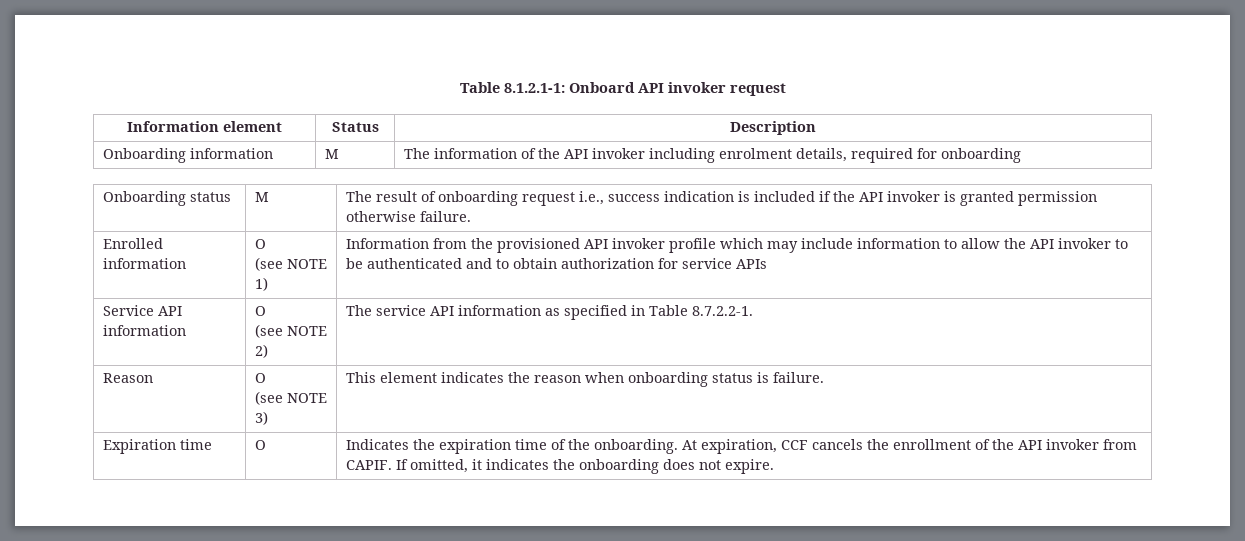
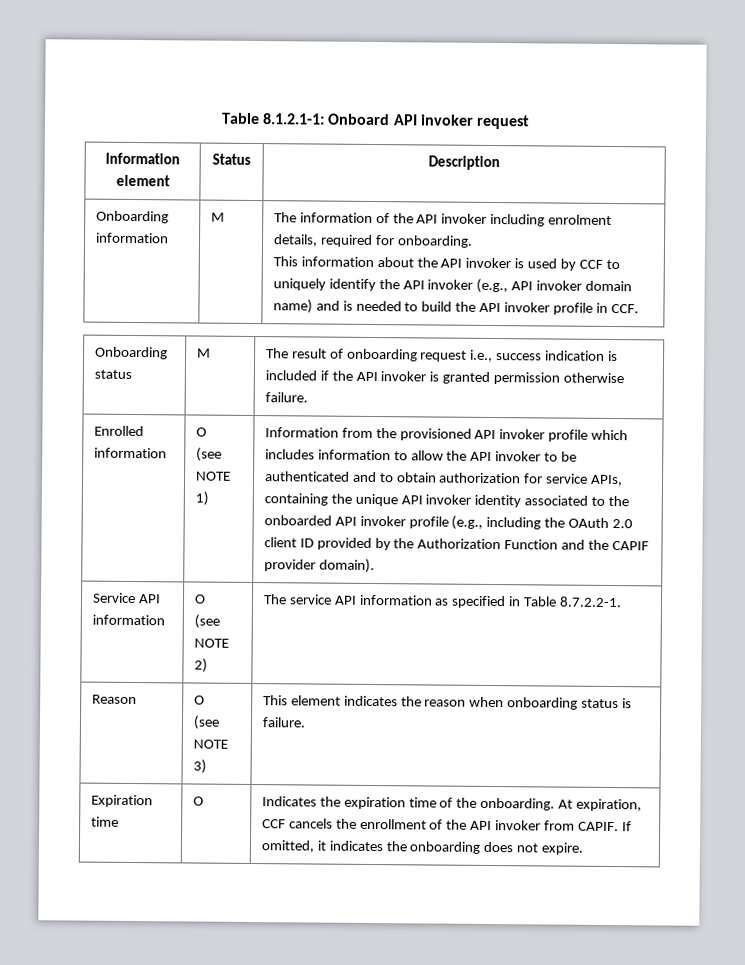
[940,148,1021,163] onboarding -> [396,235,473,248] [272,256,620,271] [272,278,633,294] [272,299,639,315] onboarding. // This information about the API invoker is used by CCF to uniquely identify the API invoker (e.g., API invoker domain name) and is needed to build the API invoker profile in CCF.
[766,238,853,253] may include -> [264,449,315,460] includes
[735,259,767,269] APIs -> [590,474,624,487] [263,493,630,508] [263,515,634,530] [263,537,650,551] [263,558,375,574] APIs, containing the unique API invoker identity associated to the onboarded API invoker profile (e.g., including the OAuth 2.0 client ID provided by the Authorization Function and the CAPIF provider domain).

